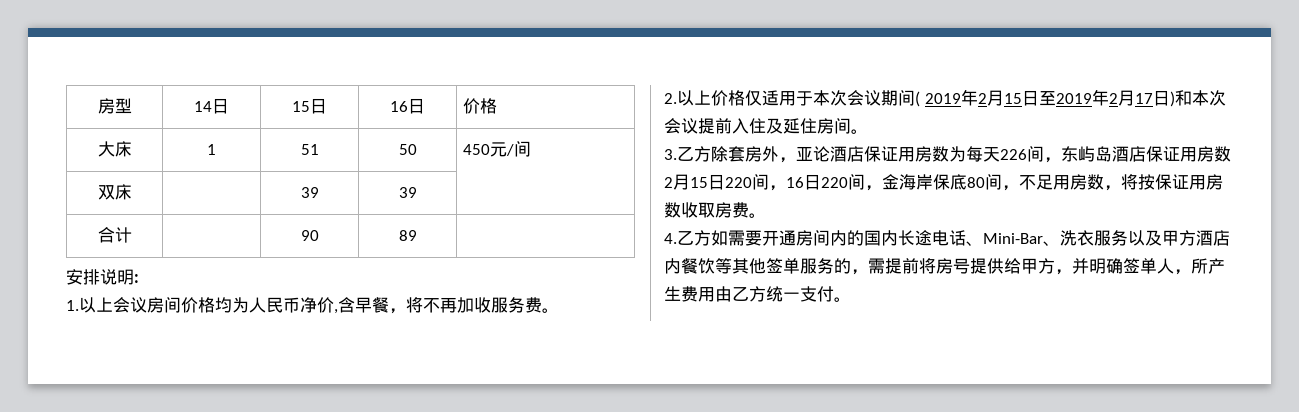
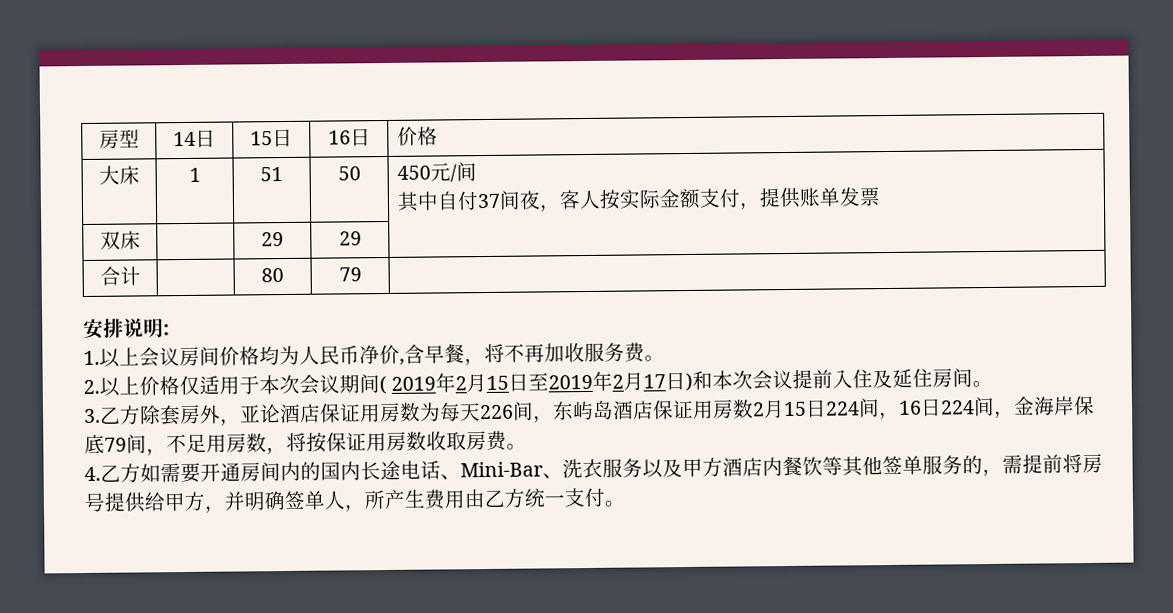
(531, 149) none -> [396,187,881,212] // 其中自付37间夜，客人按实际金额支付，提供账单发票
[300,187,319,198] [398,187,417,198] 39 | 39 -> [261,232,284,247] [338,231,362,246] 29 | 29
[300,230,319,241] [398,230,417,241] 90 | 89 -> [261,268,284,283] [338,267,362,282] 80 | 79
[725,177,752,188] 220 -> [825,401,860,416] 224
[821,177,848,188] 220 -> [940,400,975,415] 224
[967,177,985,188] 80 -> [104,437,127,452] 79

